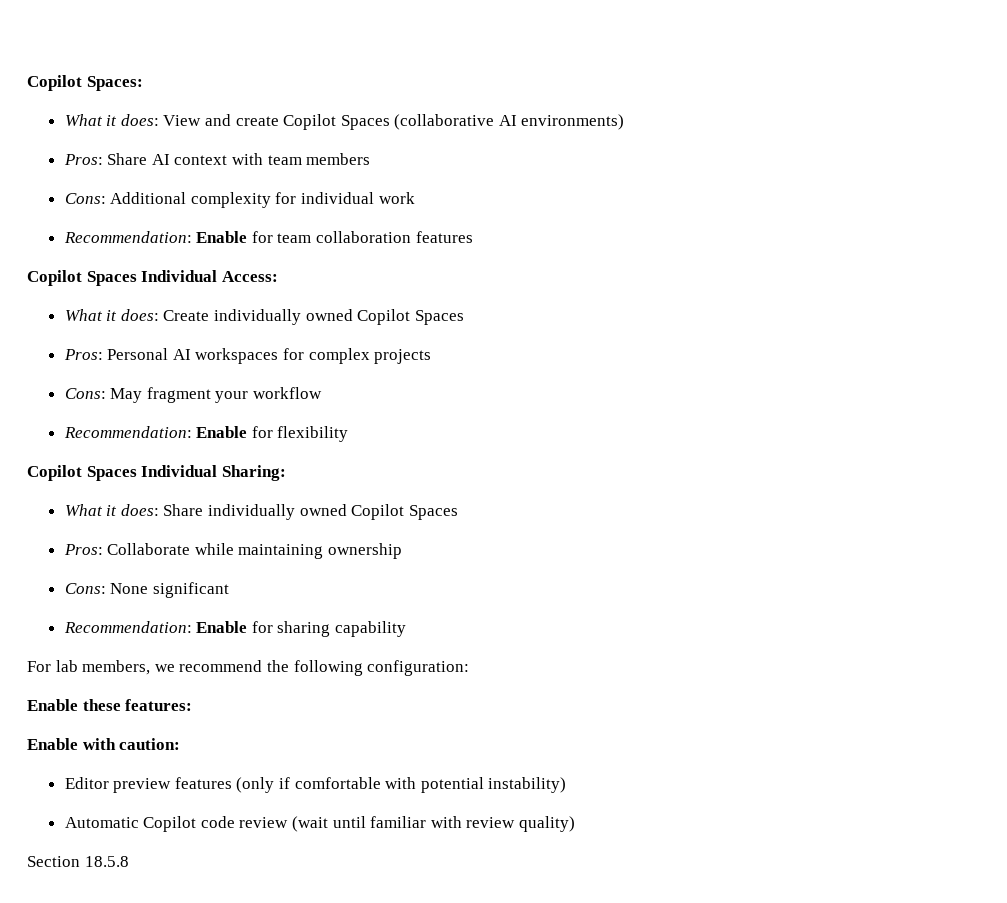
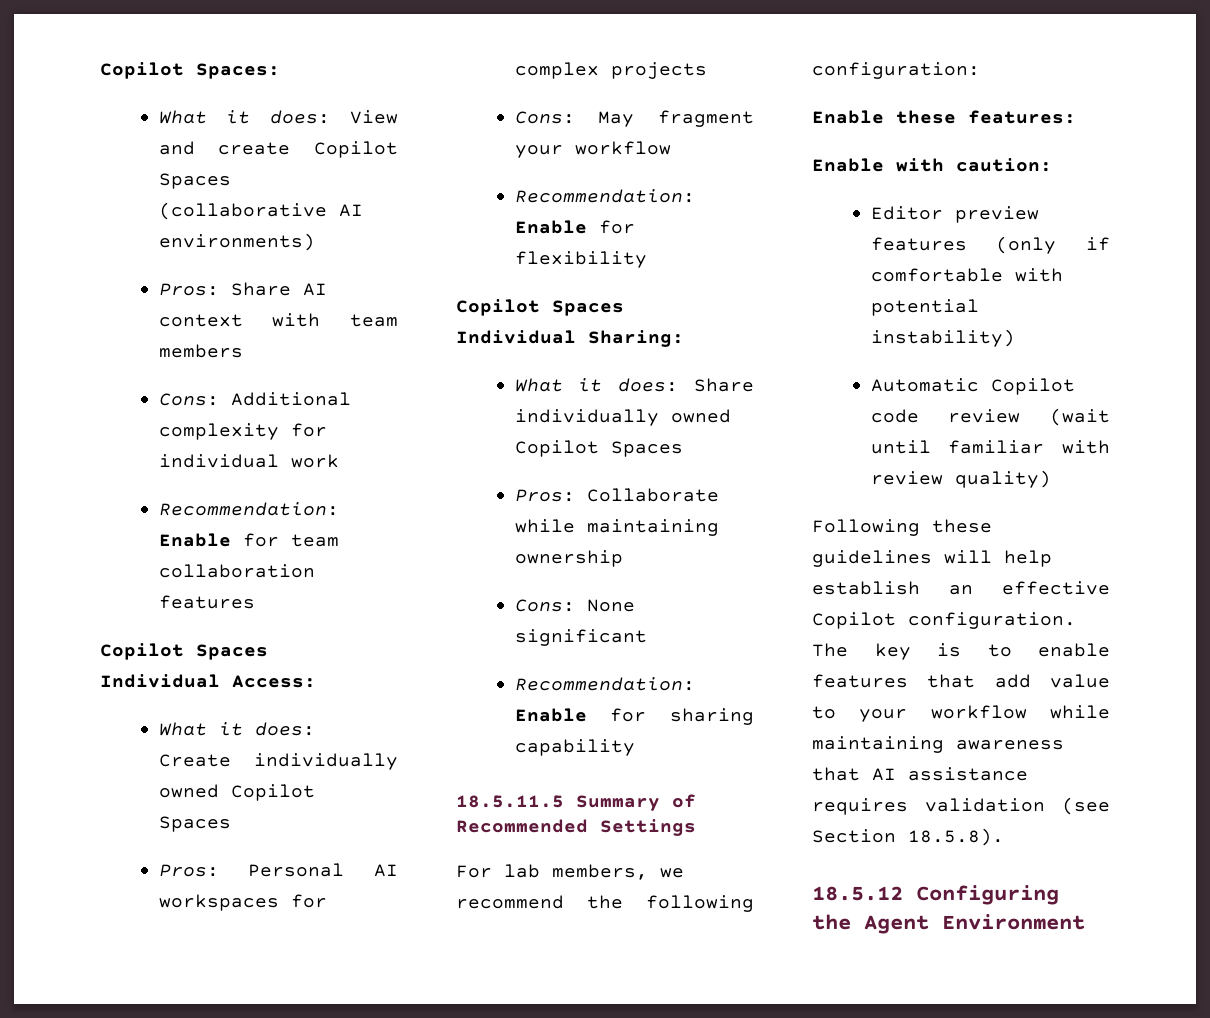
(406, 629) none -> [456,794,696,811] [456,819,696,836] // 18.5.11.5 Summary of Recommended Settings
[27,856,129,867] Section 18.5.8 -> [812,519,992,536] [812,550,1052,567] [812,581,1110,595] [812,612,1076,629] [812,643,1110,660] [812,674,1110,688] [812,705,1110,722] [812,736,1064,753] [812,767,1028,781] [812,797,1110,815] [812,828,1004,846] [812,885,1059,905] [812,914,1085,934] Following these guidelines will help establish an effective Copilot configuration. The key is to enable features that add value to your workflow while maintaining awareness that AI assistance requires validation (see Section 18.5.8). // 18.5.12 Configuring the Agent Environment

